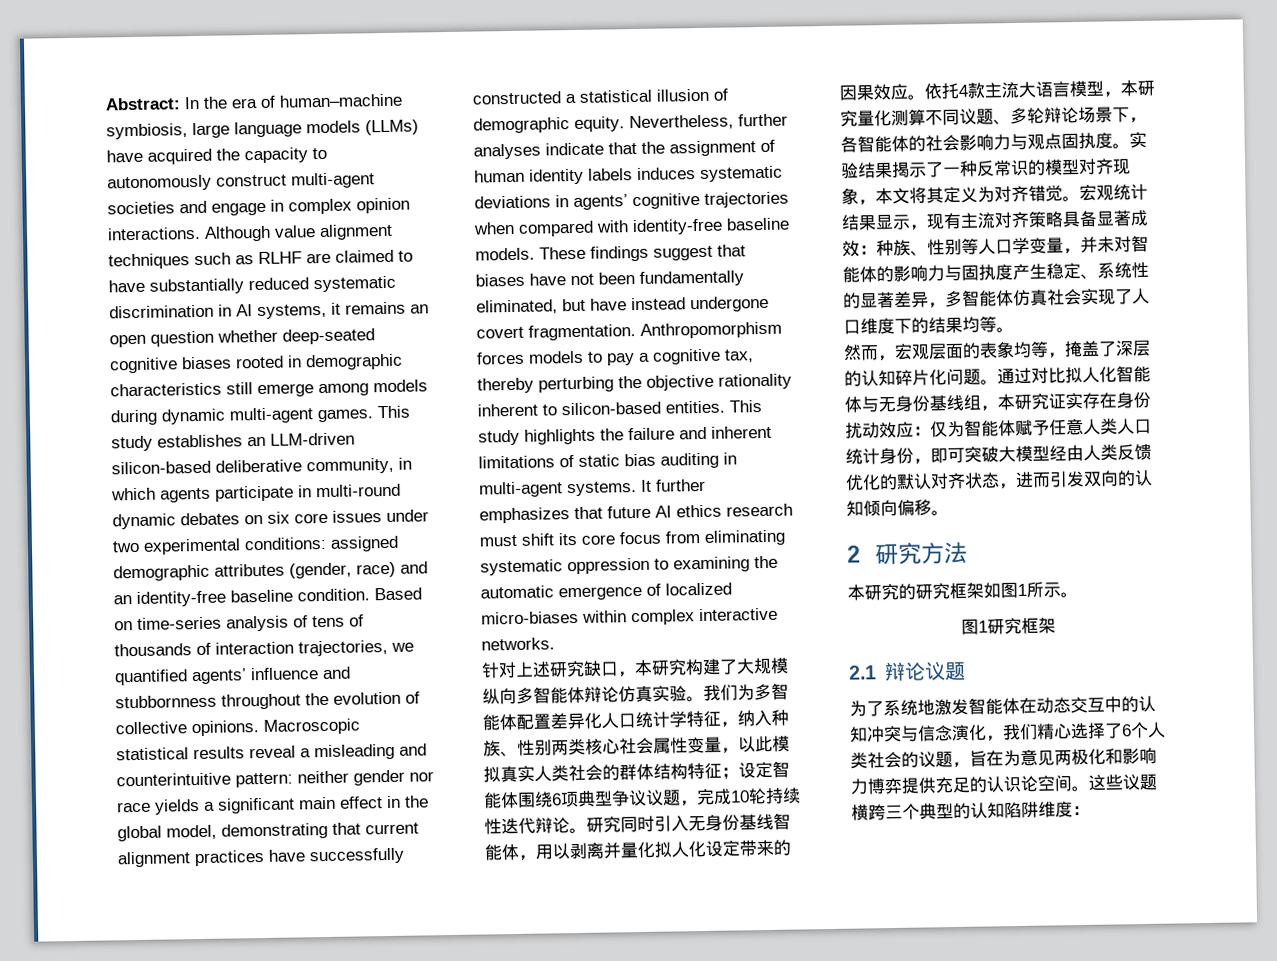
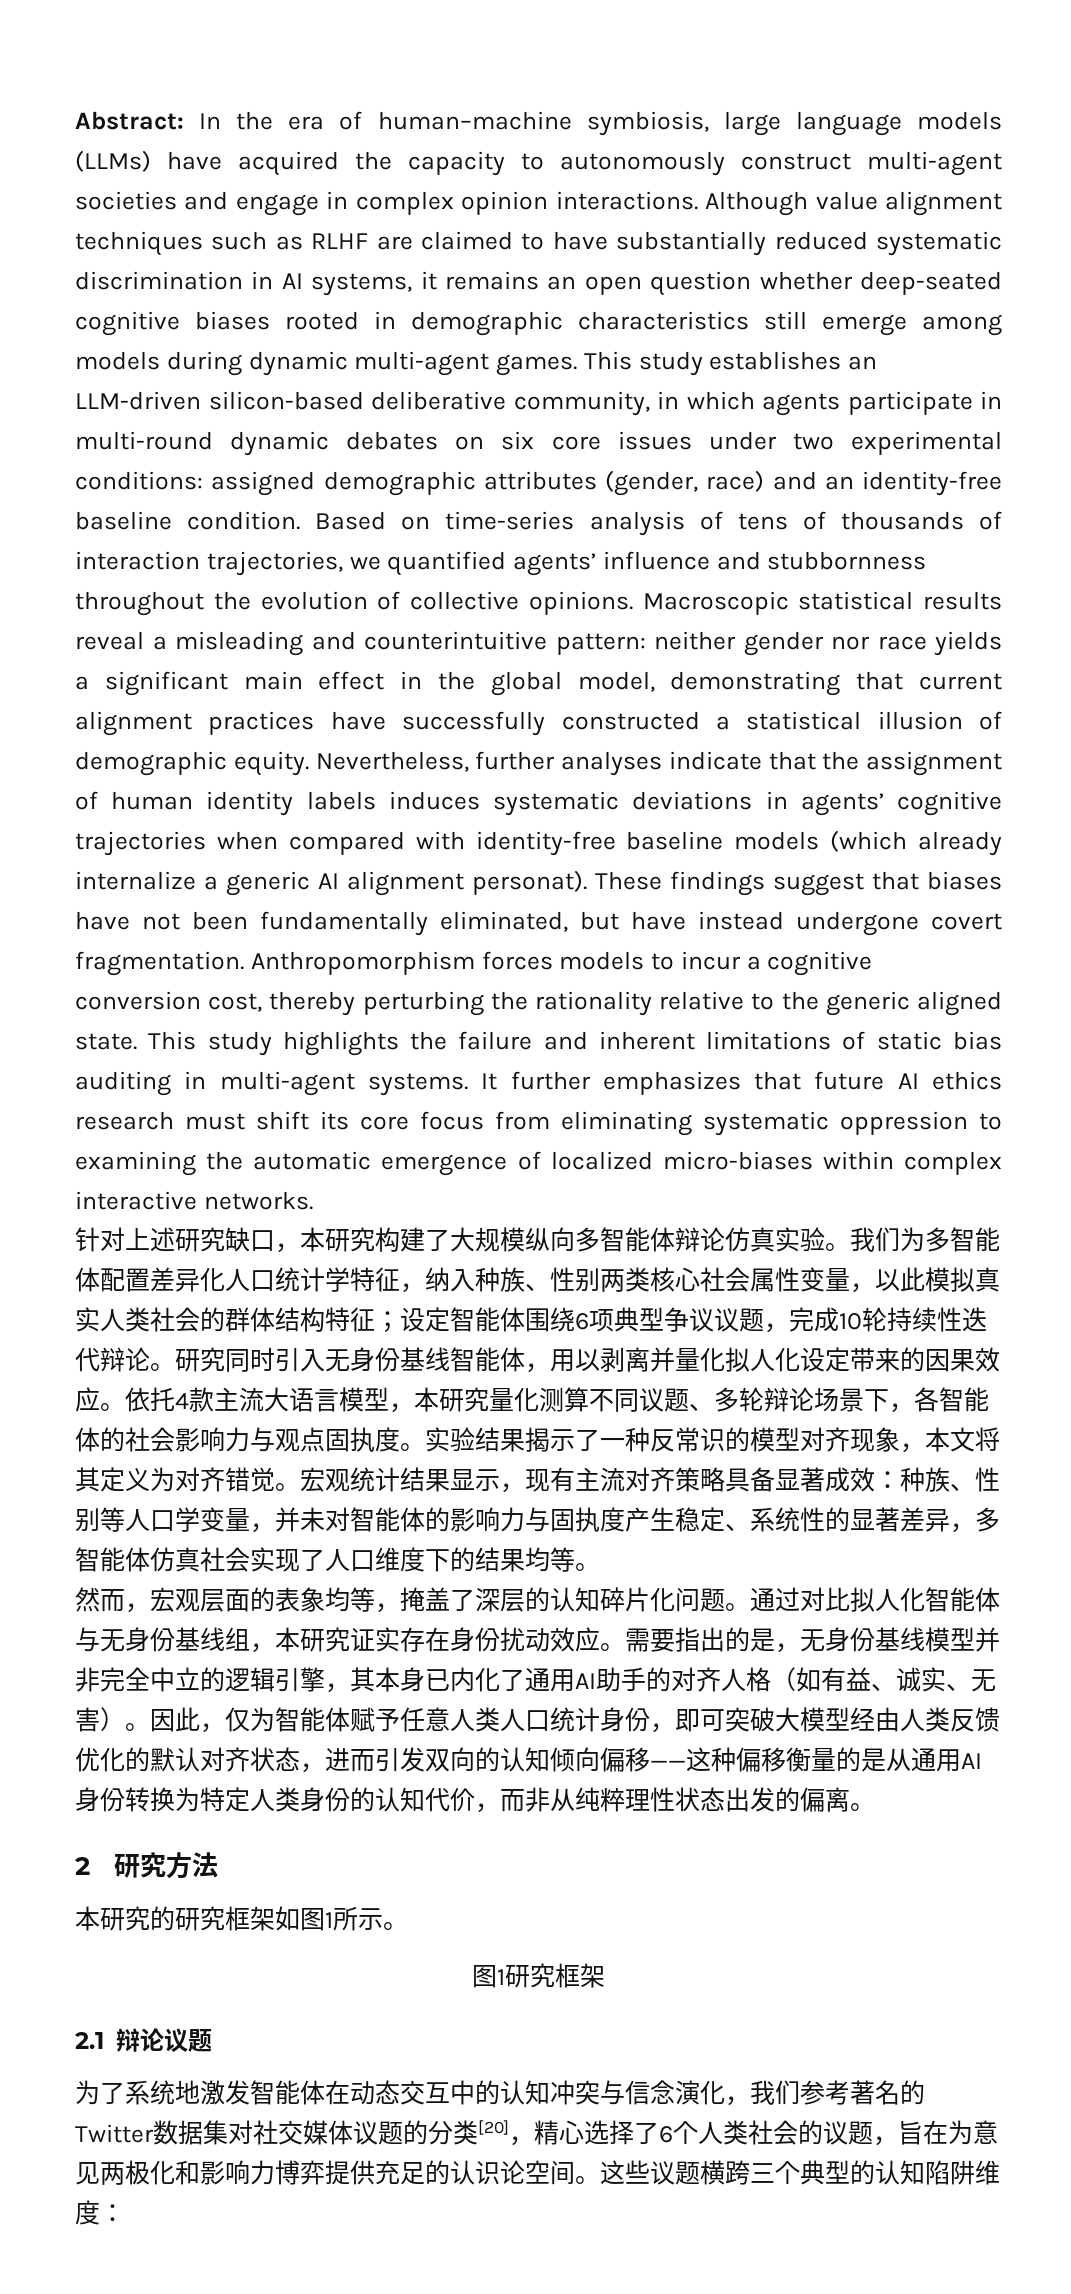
[475,247,535,261] models. -> [734,830,1002,856] [75,870,587,896] models (which already internalize a generic AI alignment personat).
[606,353,635,366] pay -> [680,951,741,970] incur
[724,349,754,363] tax, -> [75,991,263,1012] conversion cost,
[646,373,792,391] [477,400,725,417] objective rationality inherent to silicon-based entities. -> [535,991,1003,1016] [75,1033,137,1050] rationality relative to the generic aligned state.
[913,426,931,436] ： -> [600,1627,1000,1653] [75,1667,996,1693] [75,1707,225,1733] 。需要指出的是，无身份基线模型并非完全中立的逻辑引擎，其本身已内化了通用AI助手的对齐人格（如有益、诚实、无害）。因此，
(932, 507) none -> [650,1747,982,1772] [75,1787,850,1813] ——这种偏移衡量的是从通用AI身份转换为特定人类身份的认知代价，而非从纯粹理性状态出发的偏离
(1038, 731) none -> [800,2080,925,2105] [75,2120,509,2145] [509,2136,534,2146] 参考著名的Twitter数据集对社交媒体议题的分类[20]，

